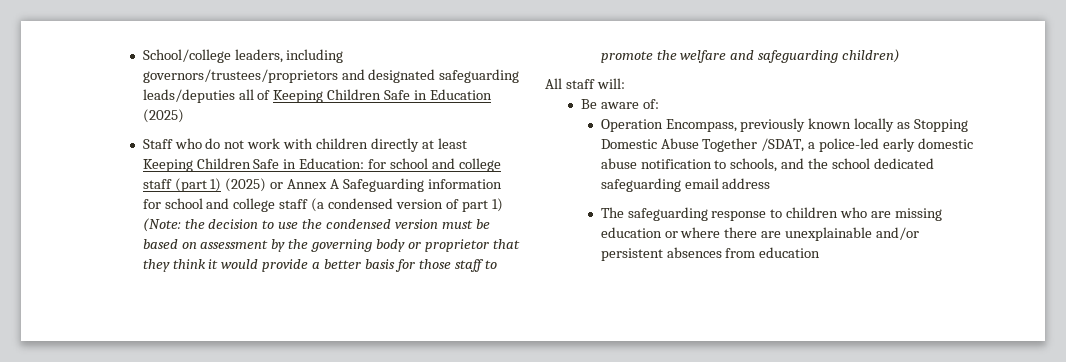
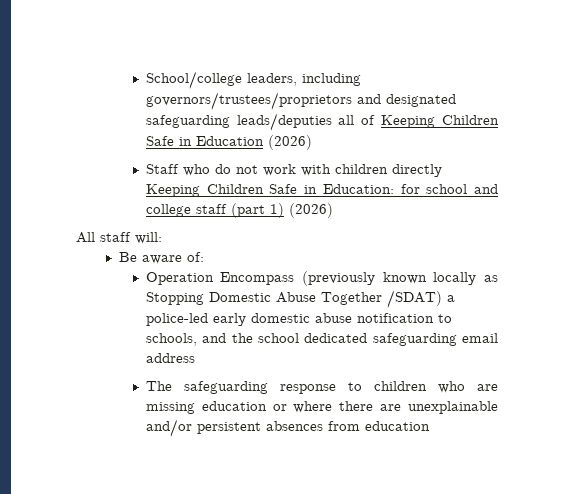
[142,109,184,123] (2025) -> [267,135,312,150] (2026)
[421,138,467,149] at least -> (442, 170) none
[225,178,502,192] [142,198,503,212] [142,218,490,232] [142,239,520,252] [142,259,497,272] [600,49,901,63] (2025) or Annex A Safeguarding information for school and college staff (a condensed version of part 1) (Note: the decision to use the condensed version must be based on assessment by the governing body or proprietor that they think it would provide a better basis for those staff to promote the welfare and safeguarding children) -> [288,203,333,218] (2026)
[665,118,806,132] Encompass, previously -> [220,271,376,286] Encompass (previously
[761,138,805,152] /SDAT, -> [386,290,442,308] /SDAT)

